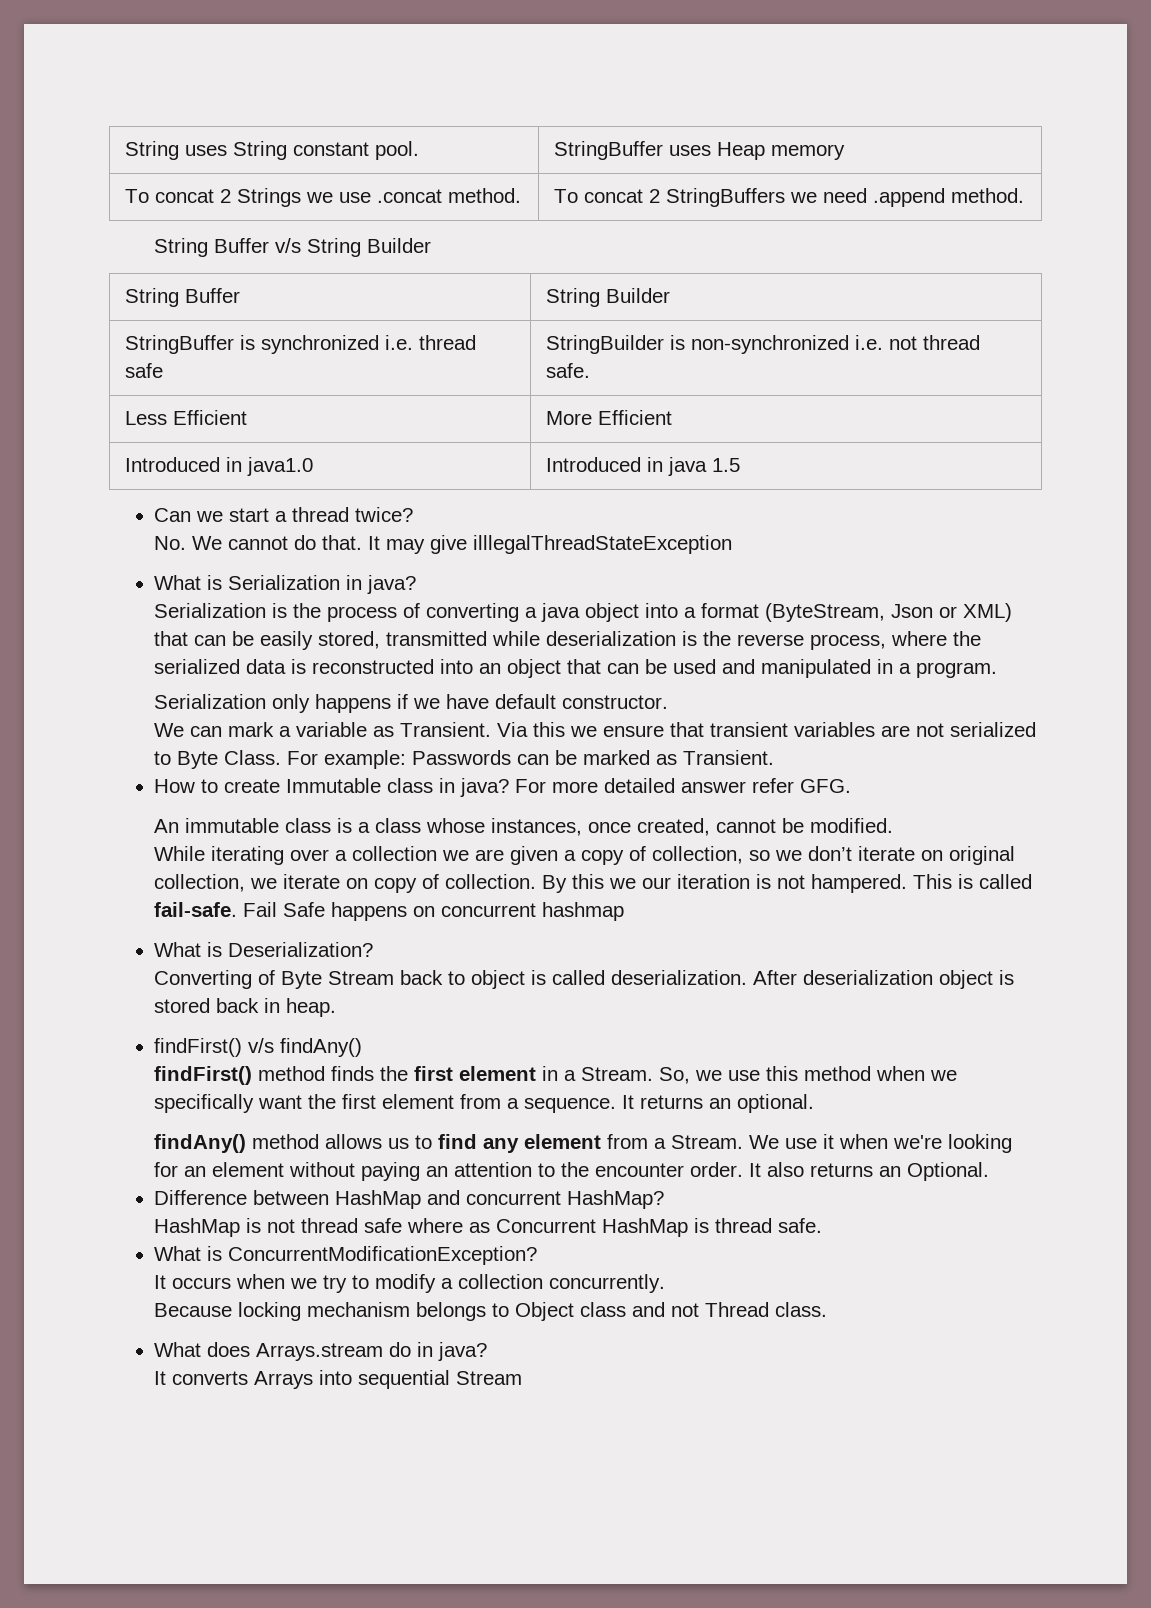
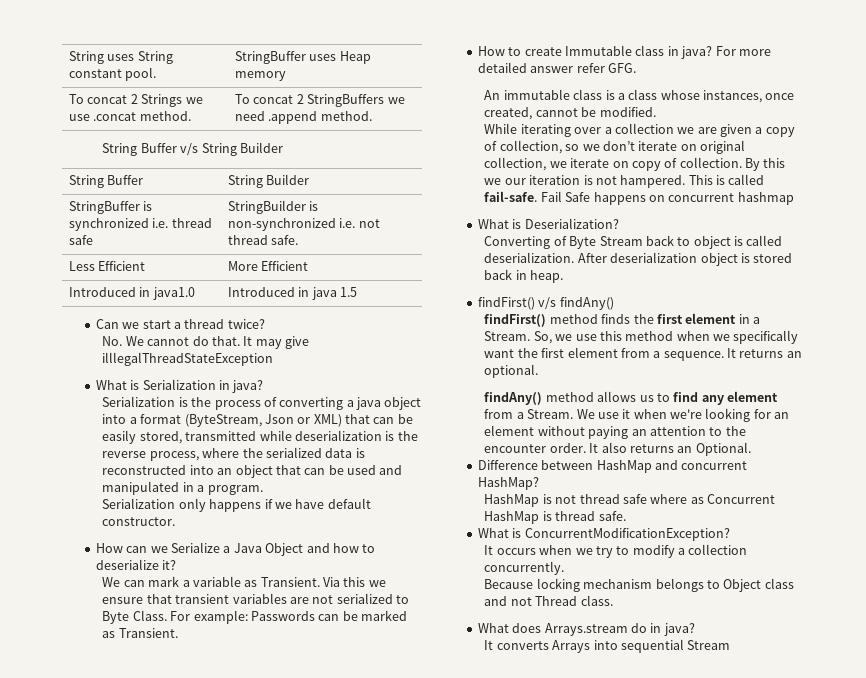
(669, 702) none -> [95,542,376,556] [95,559,177,570] // How can we Serialize a Java Object and how to deserialize it?

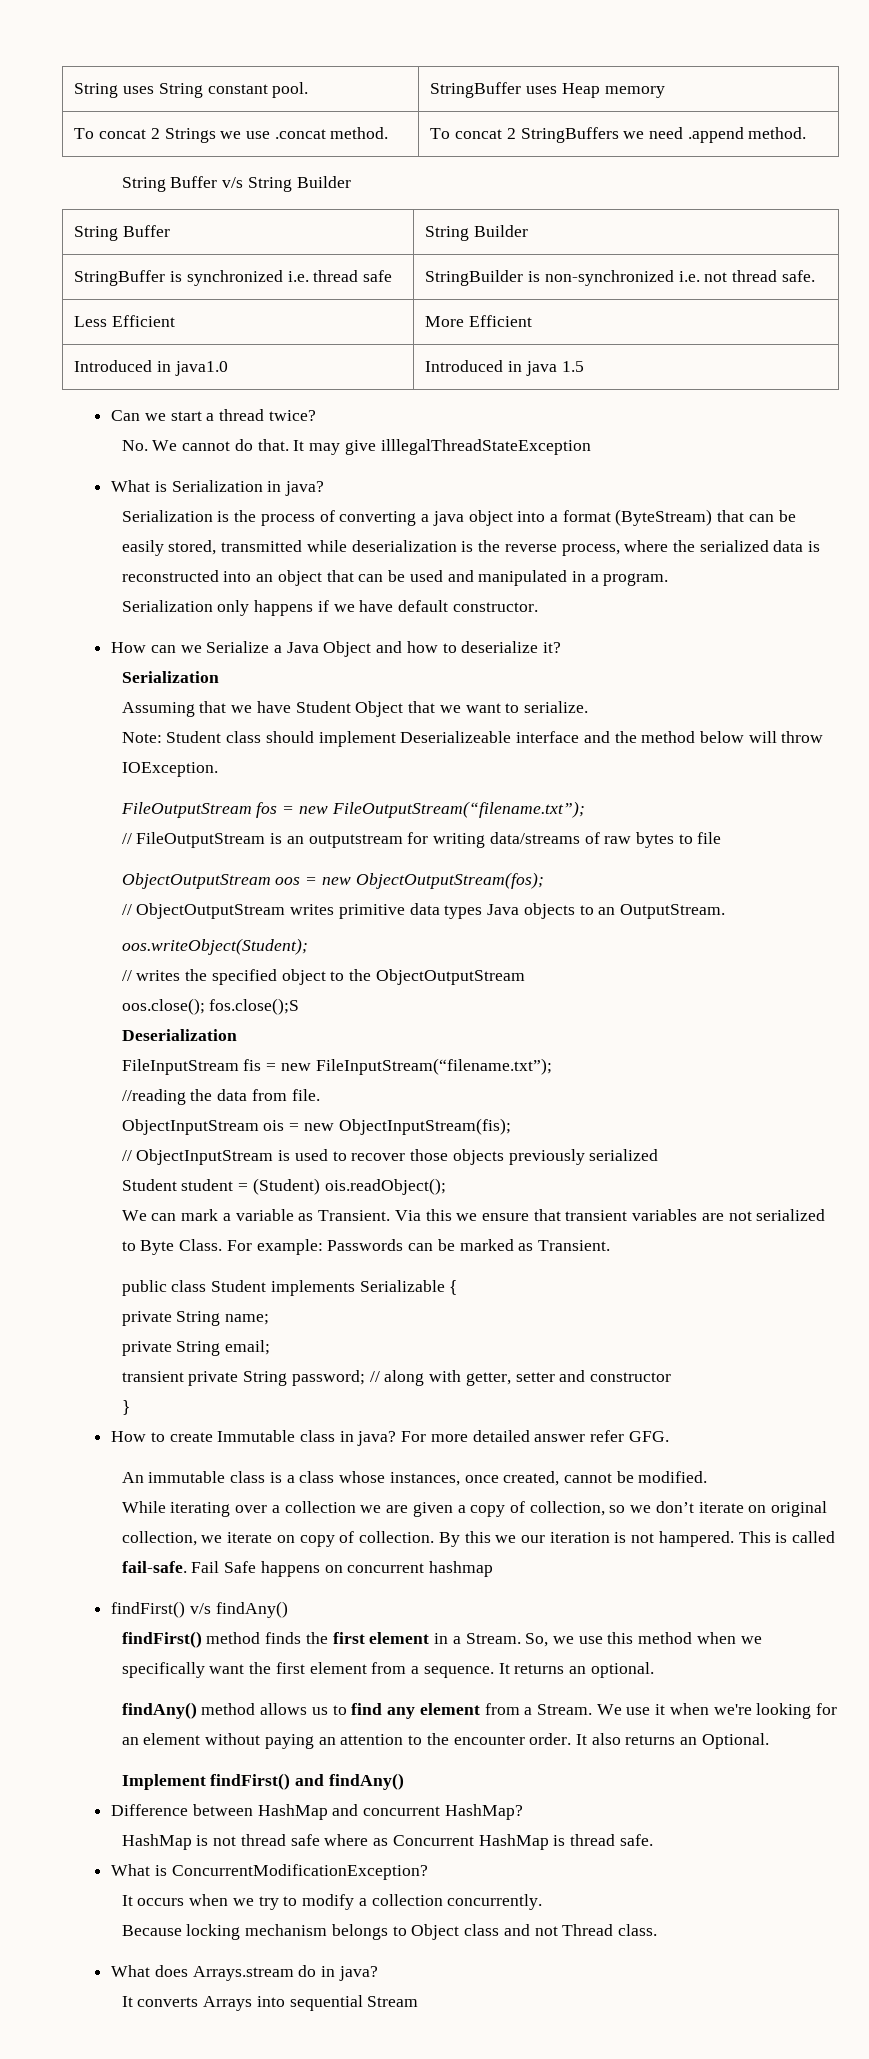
[184,414,342,427] (ByteStream, Json or XML) -> [615,509,713,526] (ByteStream)
(177, 565) none -> [121,671,219,683] [121,701,588,717] [121,731,824,747] [121,762,218,777] [120,801,585,818] [121,832,722,848] [121,872,544,889] [121,903,725,919] [121,938,308,955] [121,969,525,985] [121,998,300,1015] [121,1029,237,1041] [121,1058,552,1075] [121,1089,320,1105] [121,1118,511,1135] [121,1149,659,1165] [121,1178,446,1195] // Serialization // Assuming that we have Student Object that we want to serialize. // Note: Student class should implement Deserializeable interface and the method below will throw IOException. // FileOutputStream fos = new FileOutputStream(“filename.txt”); // // FileOutputStream is an outputstream for writing data/streams of raw bytes to file // ObjectOutputStream oos = new ObjectOutputStream(fos); // // ObjectOutputStream writes primitive data types Java objects to an OutputStream. // oos.writeObject(Student); // // writes the specified object to the ObjectOutputStream // oos.close(); fos.close();S // Deserialization // FileInputStream fis = new FileInputStream(“filename.txt”); // //reading the data from file. // ObjectInputStream ois = new ObjectInputStream(fis); // // ObjectInputStream is used to recover those objects previously serialized // Student student = (Student) ois.readObject();
(178, 633) none -> [121,1280,458,1296] [121,1311,270,1326] [121,1340,271,1356] [121,1370,671,1386] [121,1400,130,1415] // public class Student implements Serializable { // private String name; // private String email; // transient private String password; // along with getter, setter and constructor // }
[477,218,619,229] [484,235,783,249] [484,252,793,266] [484,269,564,283] // What is Deserialization? // Converting of Byte Stream back to object is called deserialization. After deserialization object is stored back in heap. -> (494, 1569) none
(751, 449) none -> [121,1773,404,1790] // Implement findFirst() and findAny()

